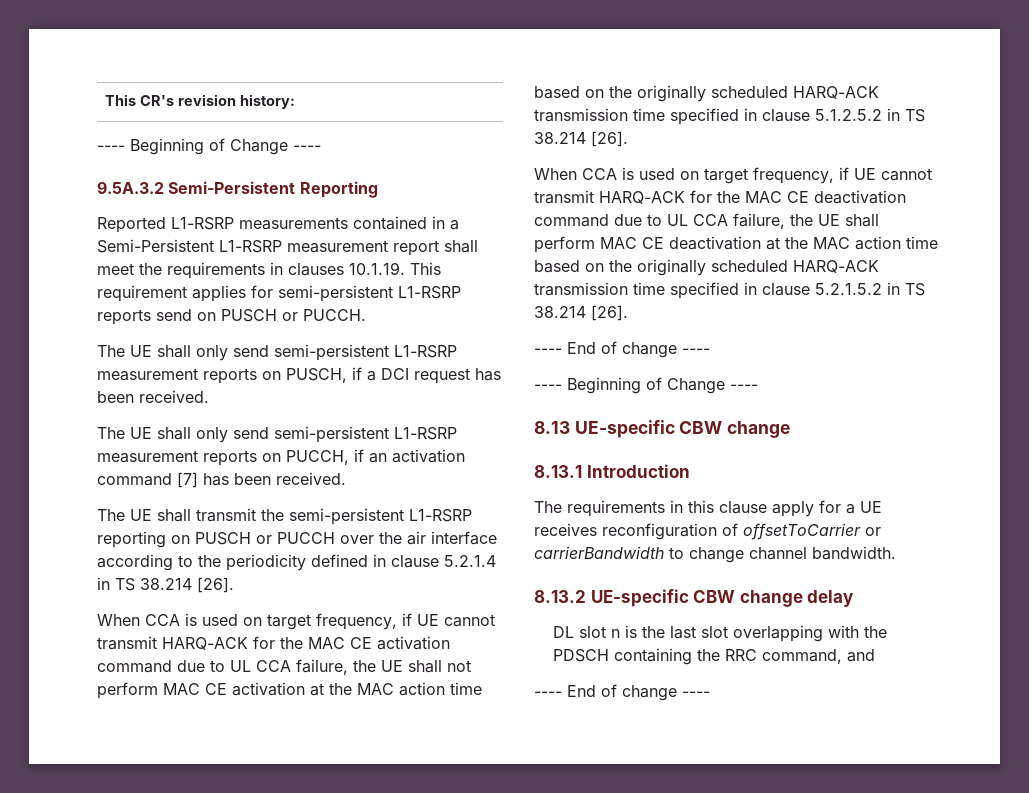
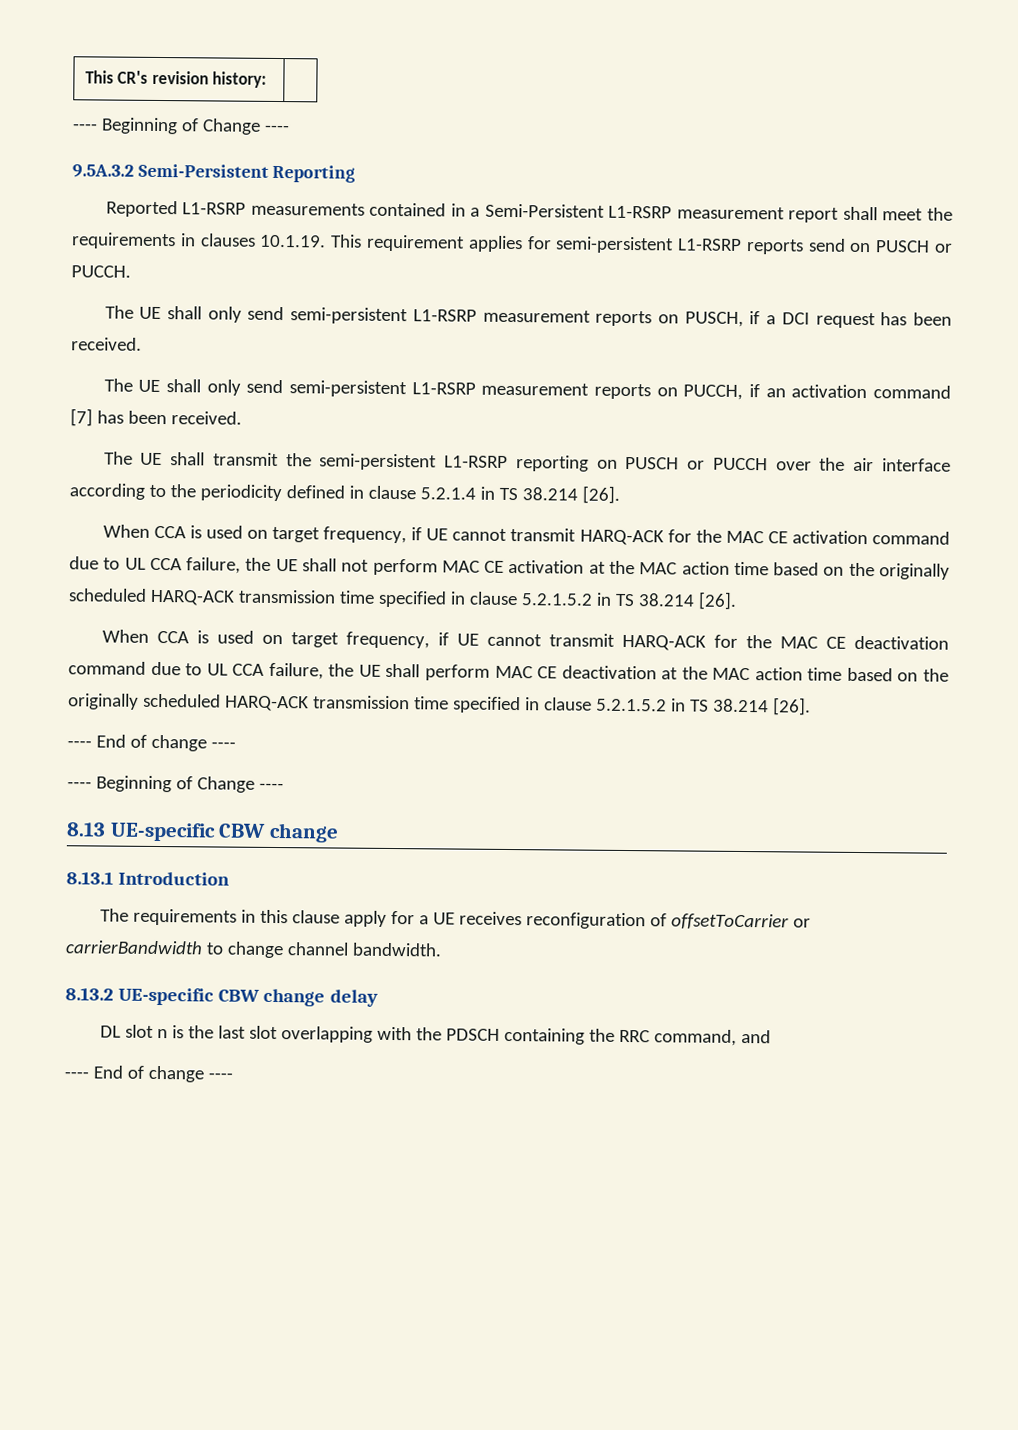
[815,109,882,121] 5.1.2.5.2 -> [520,593,593,606] 5.2.1.5.2

